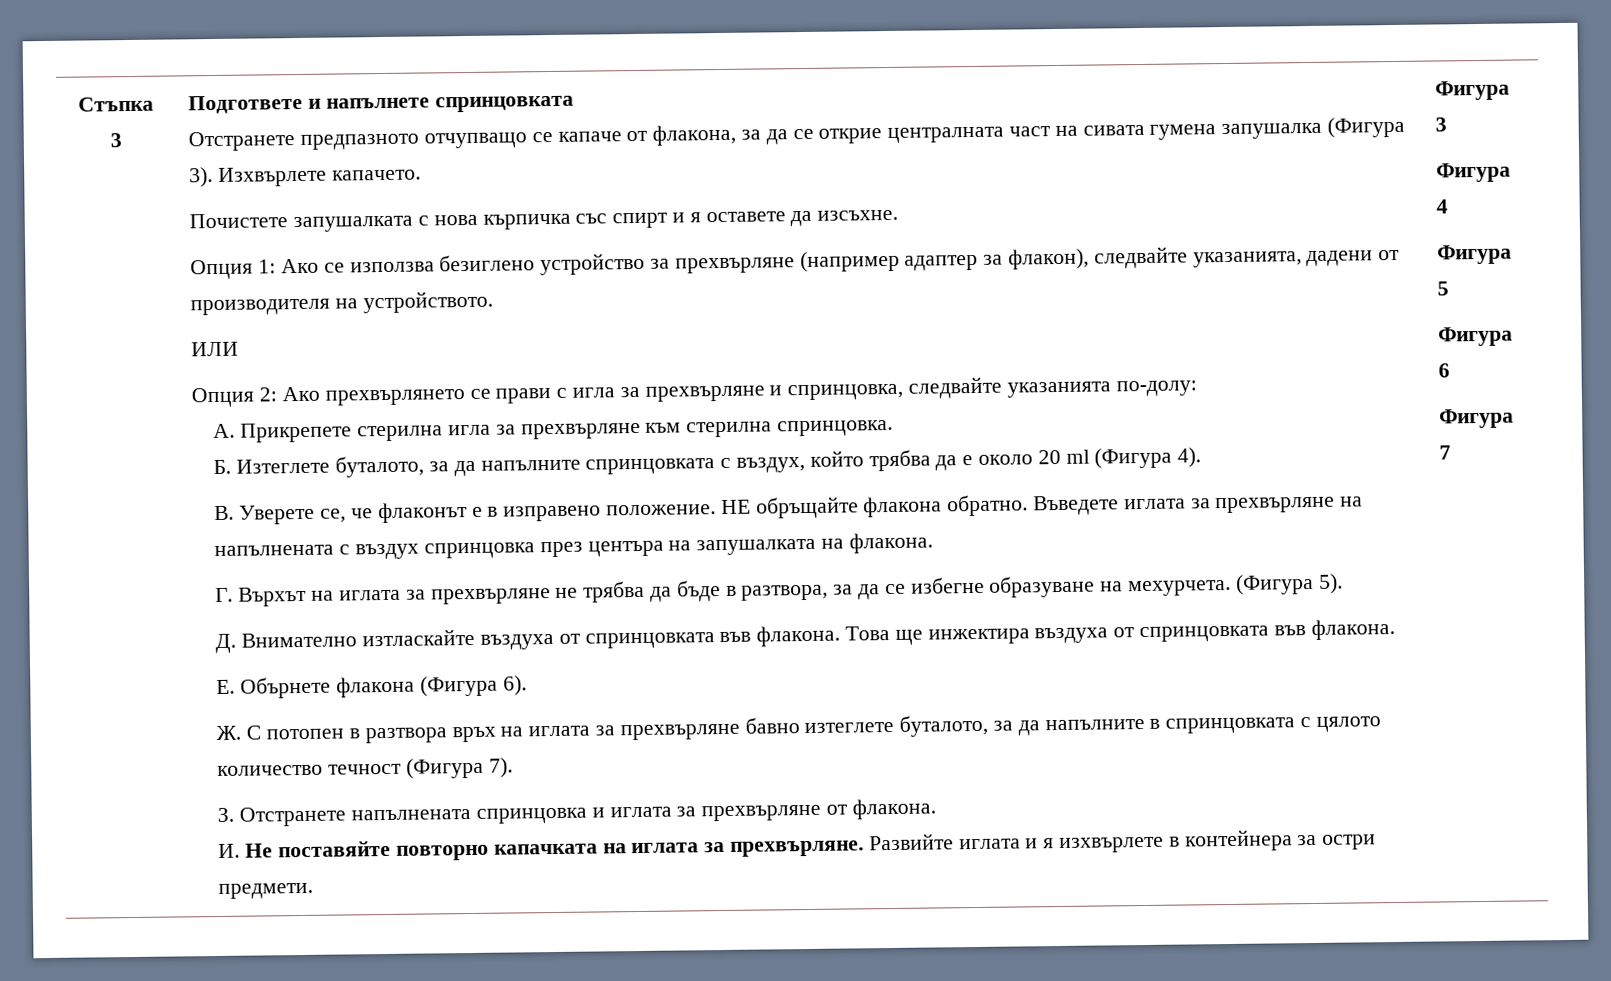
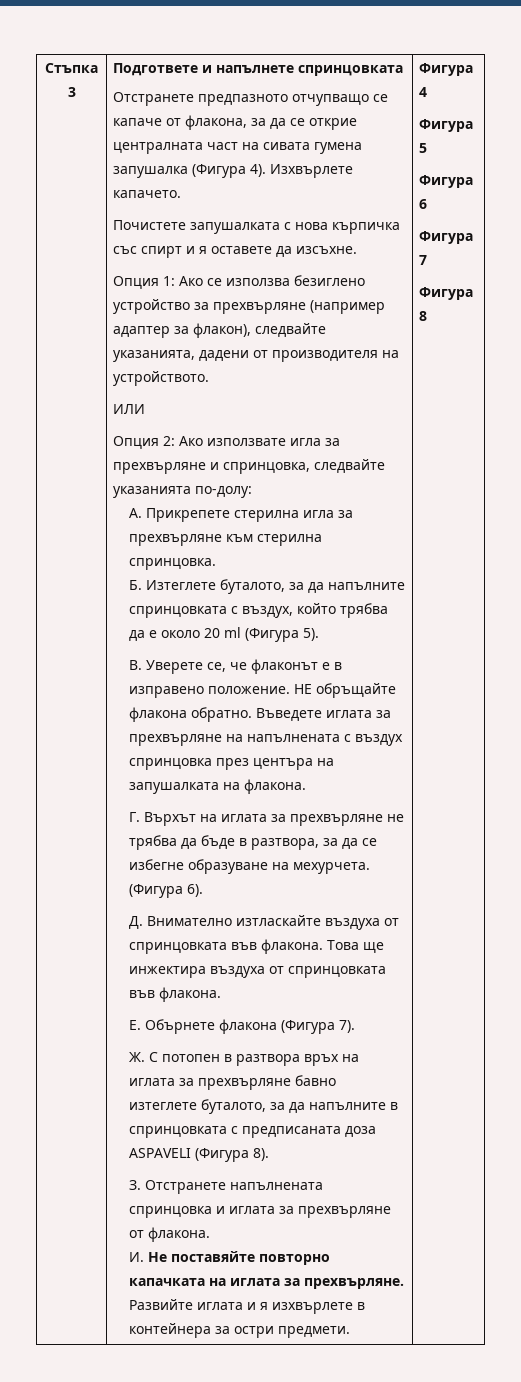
[189,167,214,188] 3). -> [250,164,267,177] 4).
[324,387,568,406] прехвърлянето се прави с -> [207,438,287,446] използвате
[1177,447,1202,468] 4). -> [302,628,319,641] 5).
[1318,573,1343,594] 5). -> [186,884,203,897] 6).
[502,675,527,696] 6). -> [338,1020,355,1033] 7).
[1315,716,1381,732] [217,757,513,779] цялото количество течност (Фигура 7). -> [241,1126,376,1138] [128,1148,269,1162] предписаната доза ASPAVELI (Фигура 8).
[1435,117,1448,132] [1436,162,1512,183] 3 // Фигура -> (474, 69) none
(1452, 452) none -> [419,287,474,300] [419,311,428,321] // Фигура 8

